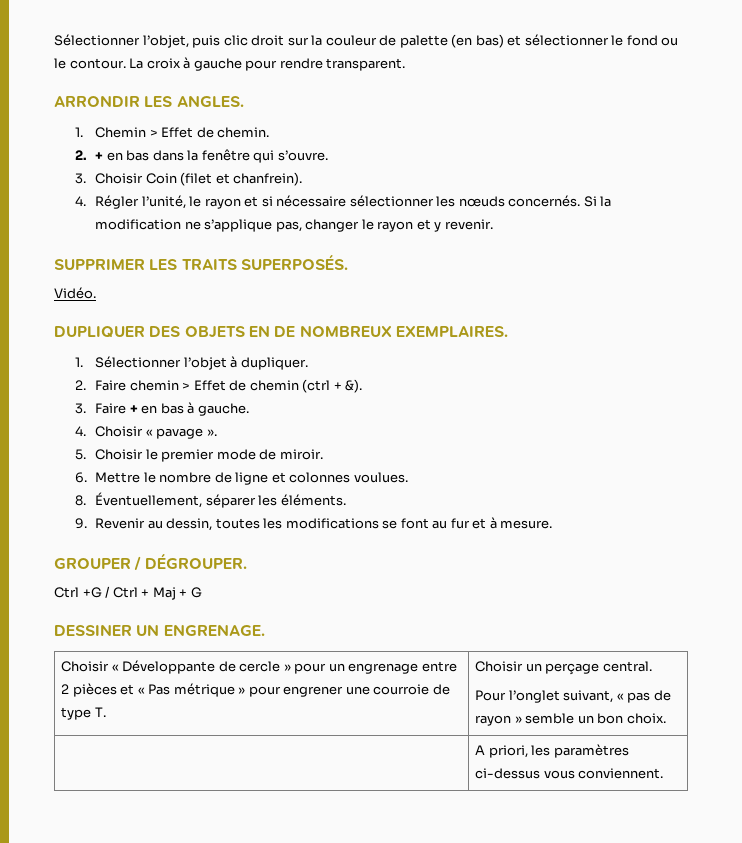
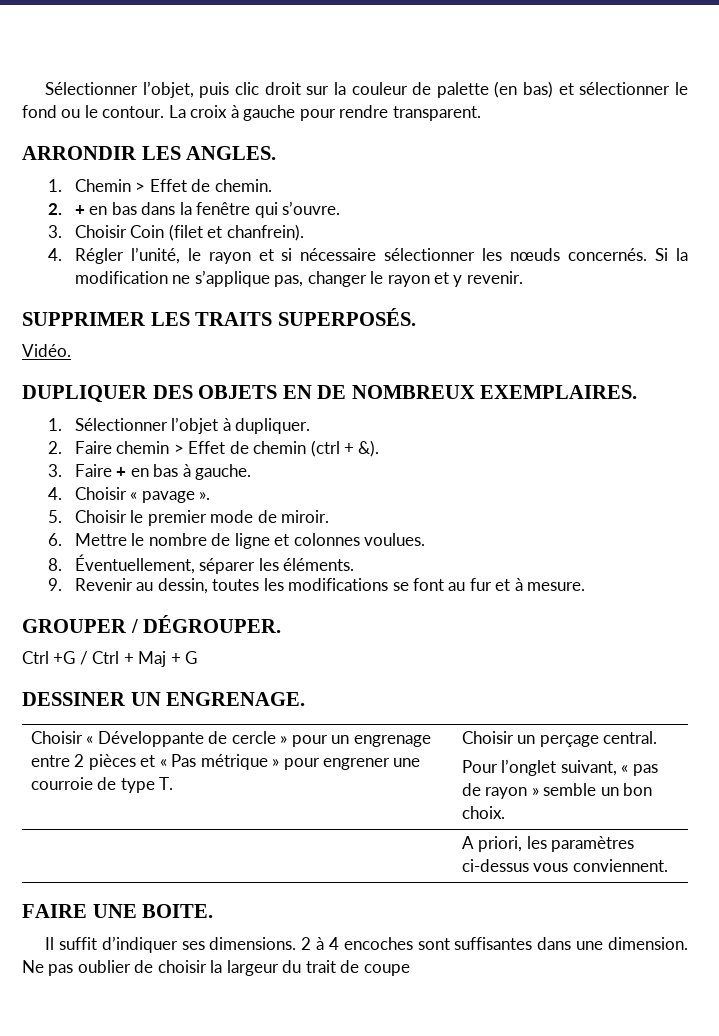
(664, 773) none -> [22,904,214,918] [45,936,689,953] [22,960,410,976] // FAIRE UNE BOITE. // Il suffit d’indiquer ses dimensions. 2 à 4 encoches sont suffisantes dans une dimension. Ne pas oublier de choisir la largeur du trait de coupe

